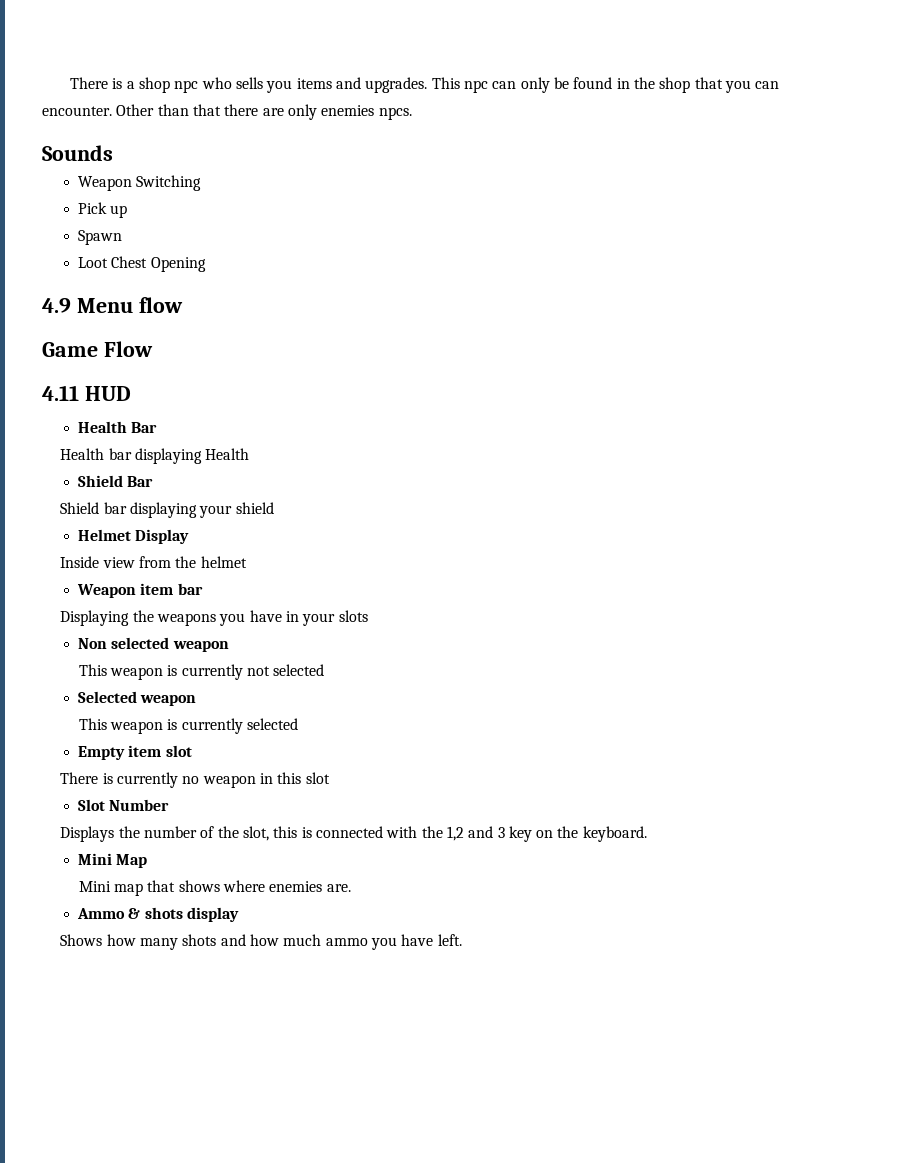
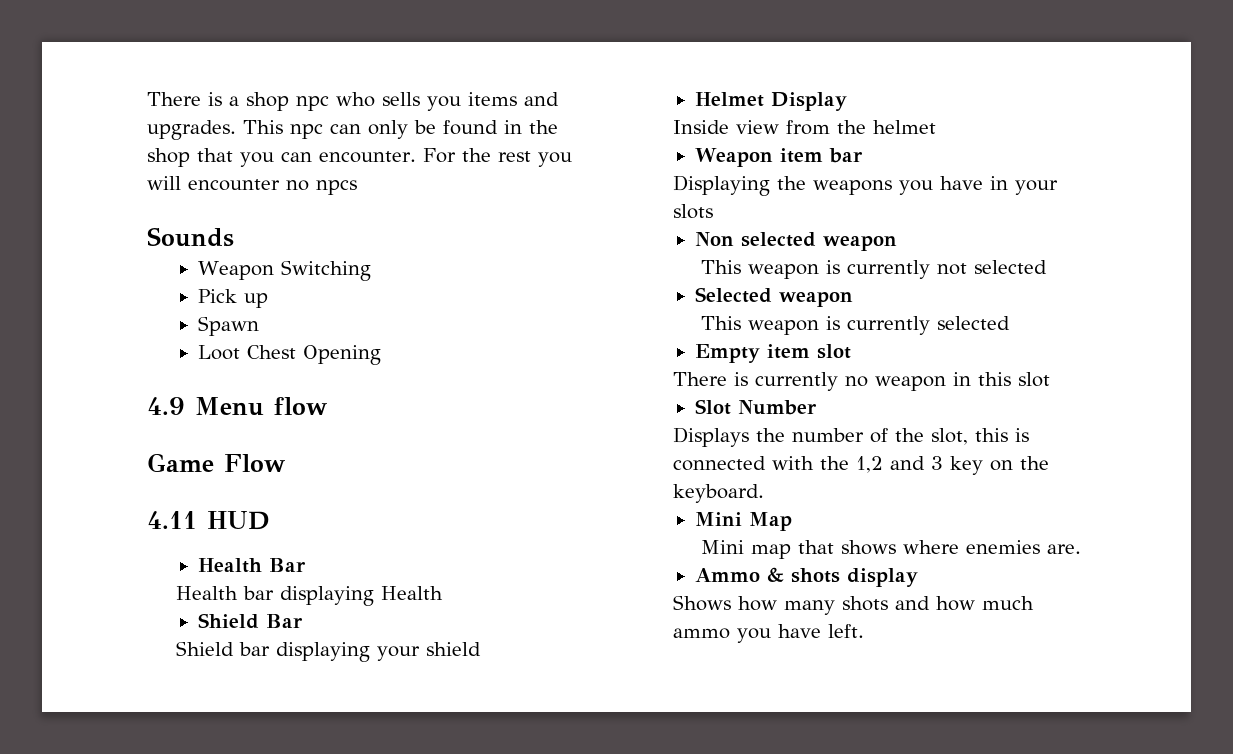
[116,104,412,120] Other than that there are only enemies npcs. -> [422,148,572,167] [147,176,357,195] For the rest you will encounter no npcs

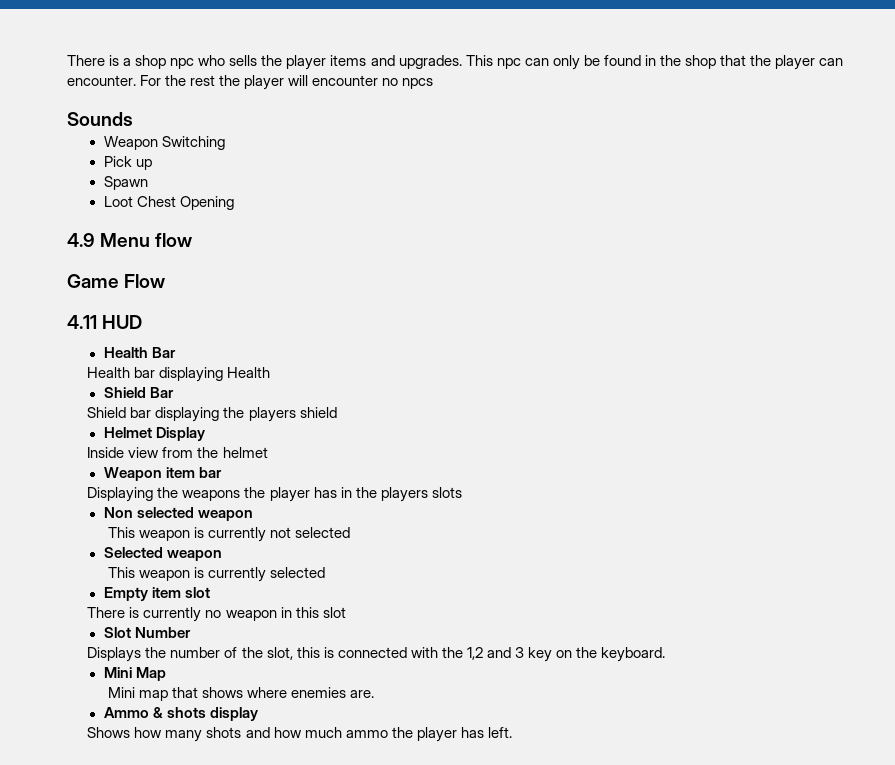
[427,96,461,111] you -> [261,55,327,70] the player
[240,152,274,167] you -> [750,55,816,70] the player
[537,152,572,167] you -> [219,75,285,90] the player
[376,646,420,661] your -> [223,407,296,422] the players
[898,176,1058,195] you have in your -> [244,487,428,502] the player has in the players
[736,624,821,643] you have -> [391,727,484,742] the player has

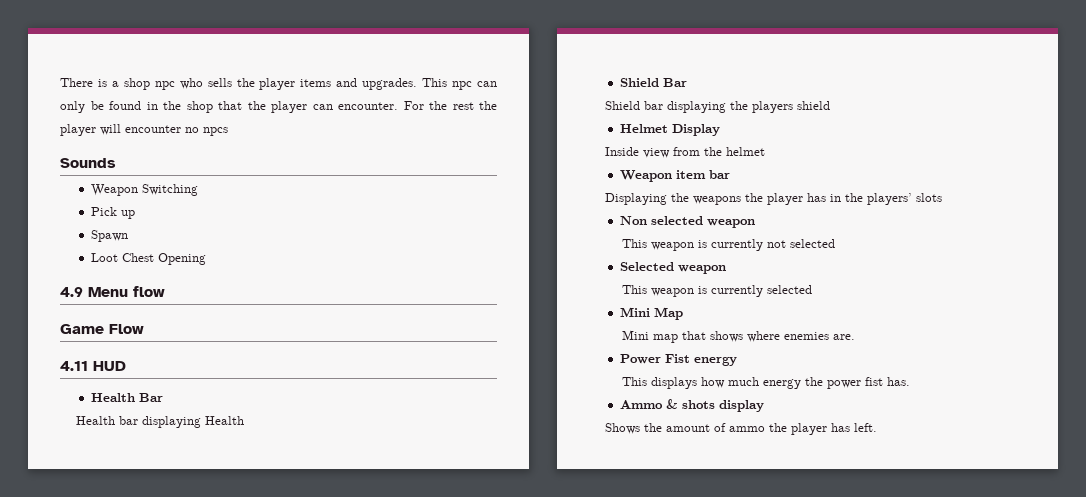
[380,487,428,502] players -> [867,193,913,205] players’
[103,587,210,601] [87,607,346,622] [103,627,191,638] [87,647,666,662] // Empty item slot // There is currently no weapon in this slot // Slot Number // Displays the number of the slot, this is connected with the 1,2 and 3 key on the keyboard. -> (812, 289) none
(374, 694) none -> [619,354,737,366] [621,377,910,389] // Power Fist energy // This displays how much energy the power fist has.
[134,727,342,742] how many shots and how much -> [644,423,727,432] the amount of

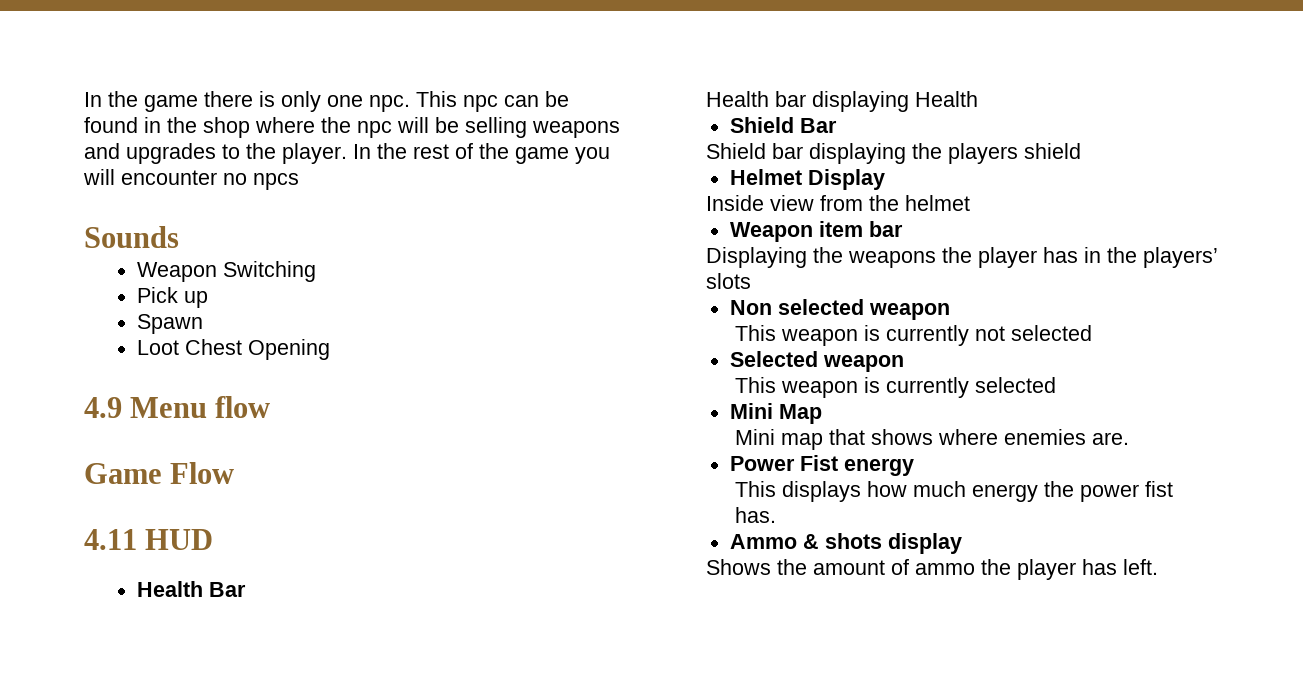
[60,78,418,90] There is a shop npc who sells the player items and upgrades. -> [84,91,410,112] In the game there is only one npc.
[60,101,85,113] only -> (539, 101) none
[218,101,497,113] [60,124,96,136] that the player can encounter. For the rest the player -> [255,117,620,138] [84,143,610,164] where the npc will be selling weapons and upgrades to the player. In the rest of the game you

